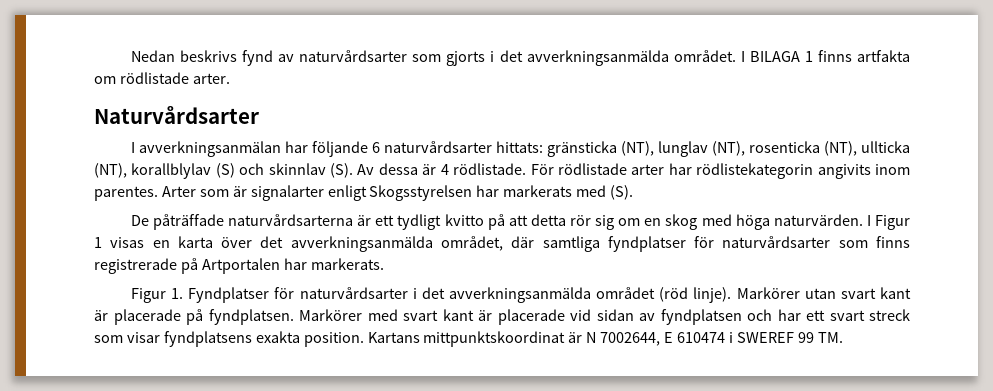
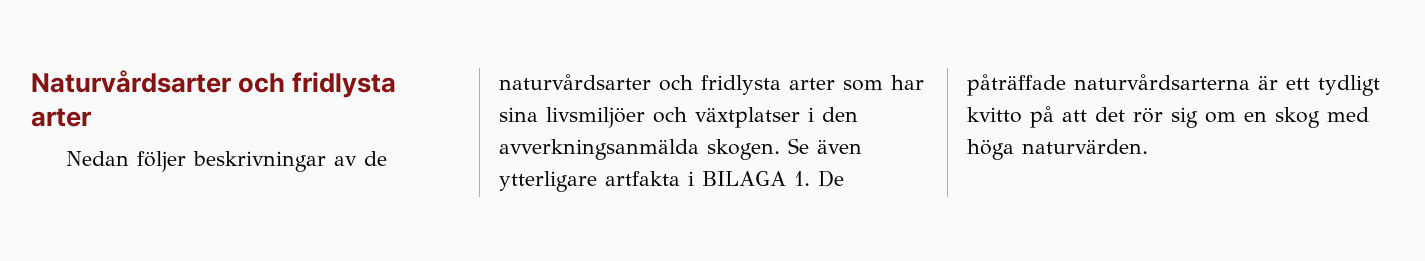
[130,50,910,66] [94,72,230,84] [94,106,259,124] [130,141,910,157] [94,163,910,179] [94,185,634,201] Nedan beskrivs fynd av naturvårdsarter som gjorts i det avverkningsanmälda området. I BILAGA 1 finns artfakta om rödlistade arter. // Naturvårdsarter // I avverkningsanmälan har följande 6 naturvårdsarter hittats: gränsticka (NT), lunglav (NT), rosenticka (NT), ullticka (NT), korallblylav (S) och skinnlav (S). Av dessa är 4 rödlistade. För rödlistade arter har rödlistekategorin angivits inom parentes. Arter som är signalarter enligt Skogsstyrelsen har markerats med (S). // -> [31,70,397,98] [31,108,91,127] [65,151,387,172] [499,74,924,95] [499,107,858,128] [499,138,862,160] [499,171,810,192] Naturvårdsarter och fridlysta arter // Nedan följer beskrivningar av de naturvårdsarter och fridlysta arter som har sina livsmiljöer och växtplatser i den avverkningsanmälda skogen. Se även ytterligare artfakta i BILAGA 1.
[530,214,566,226] detta -> [1095,107,1125,122] det
[866,215,911,230] [94,236,911,252] [94,258,384,274] [130,287,911,303] [94,309,910,325] [94,331,843,347] I Figur 1 visas en karta över det avverkningsanmälda området, där samtliga fyndplatser för naturvårdsarter som finns registrerade på Artportalen har markerats. // Figur 1. Fyndplatser för naturvårdsarter i det avverkningsanmälda området (röd linje). Markörer utan svart kant är placerade på fyndplatsen. Markörer med svart kant är placerade vid sidan av fyndplatsen och har ett svart streck som visar fyndplatsens exakta position. Kartans mittpunktskoordinat är N 7002644, E 610474 i SWEREF 99 TM. -> (1148, 146) none

